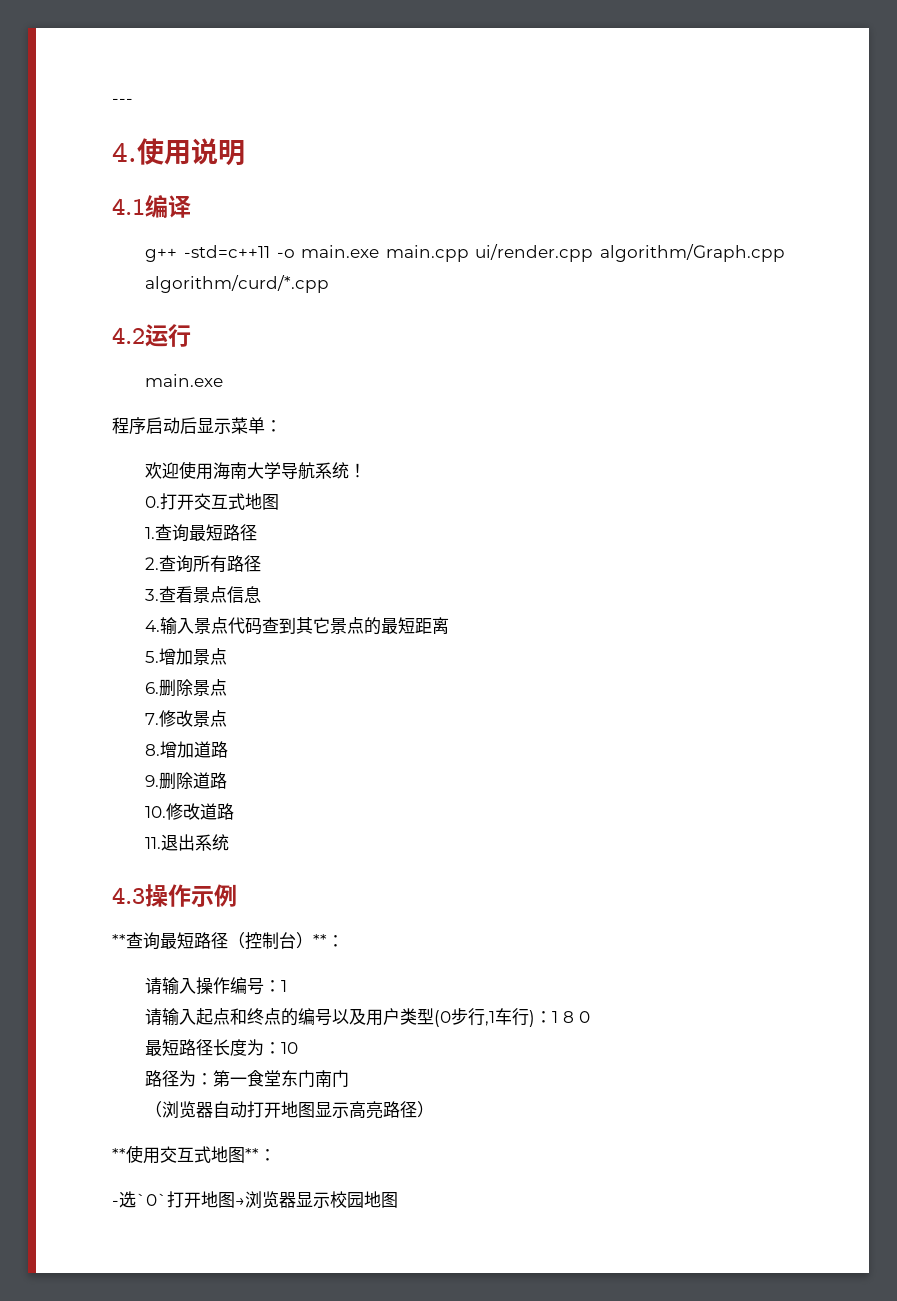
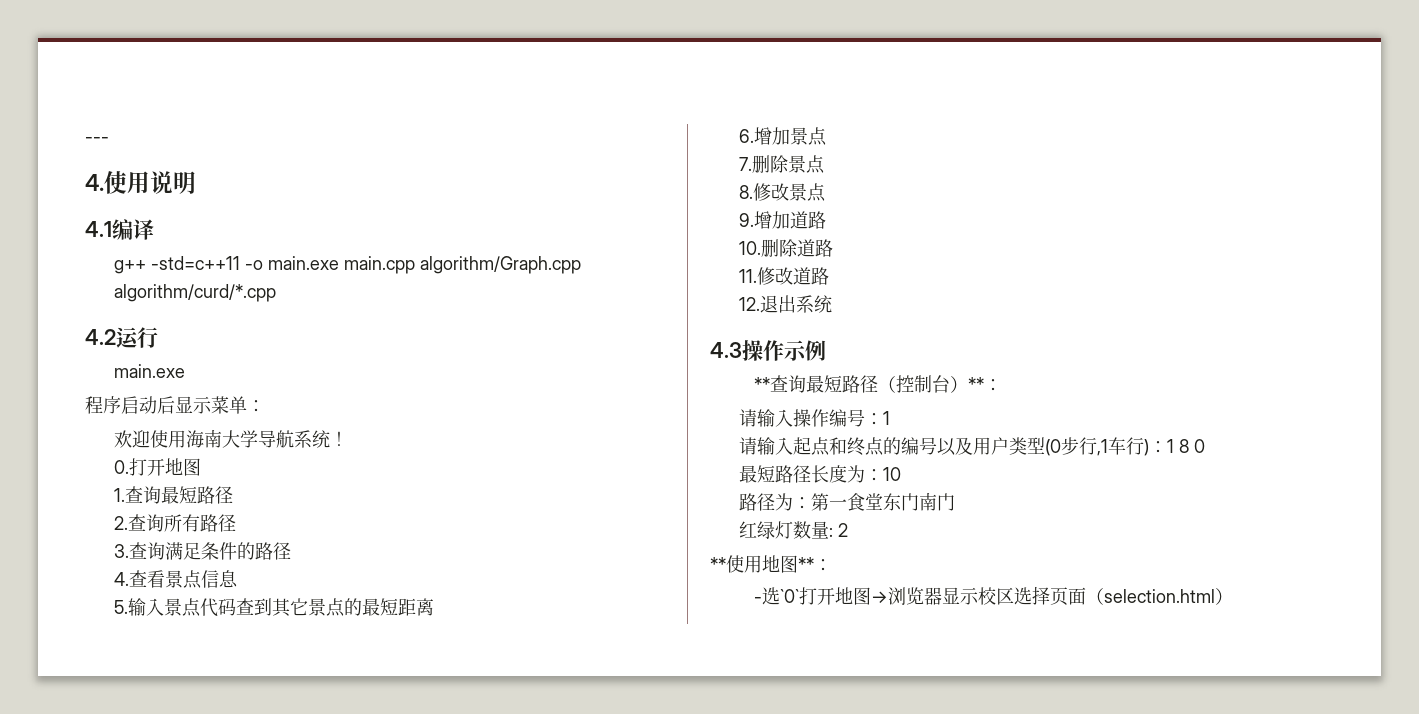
[475,244,594,262] ui/render.cpp -> (416, 265) none
[194,493,246,510] 交互式 -> (166, 467) none
(177, 594) none -> [147,542,292,560] [114,570,148,587] 询满足条件的路径 // 4.查
[145,620,161,632] 4. -> [114,600,129,614] 5.
[145,651,160,663] 5. -> [739,129,755,143] 6.
[145,682,160,694] 6. -> [739,157,753,171] 7.
[145,713,160,725] 7. -> [739,185,754,199] 8.
[145,744,161,756] 8. -> [739,213,755,227] 9.
[145,775,160,787] 9. -> [739,241,762,255] 10.
[145,806,167,818] 10. -> [739,269,758,283] 11.
[145,837,162,849] 11. -> [739,297,761,311] 12.
[145,1101,435,1119] （浏览器自动打开地图显示高亮路径） -> [739,521,849,539] 红绿灯数量: 2
[160,1146,211,1163] 交互式 -> (762, 564) none
[347,1191,398,1208] 园地图 -> [996,586,1234,606] 区选择页面（selection.html）

